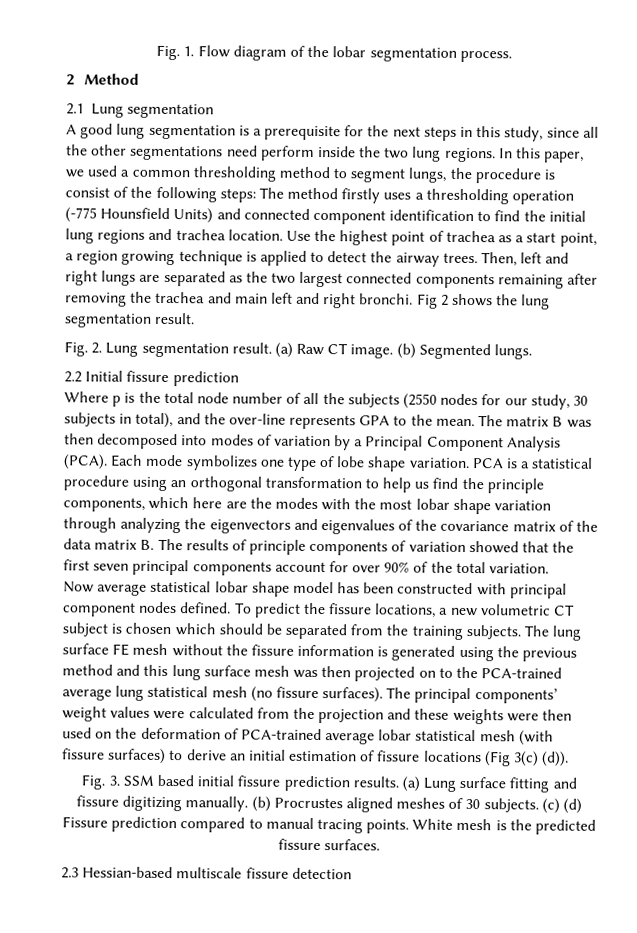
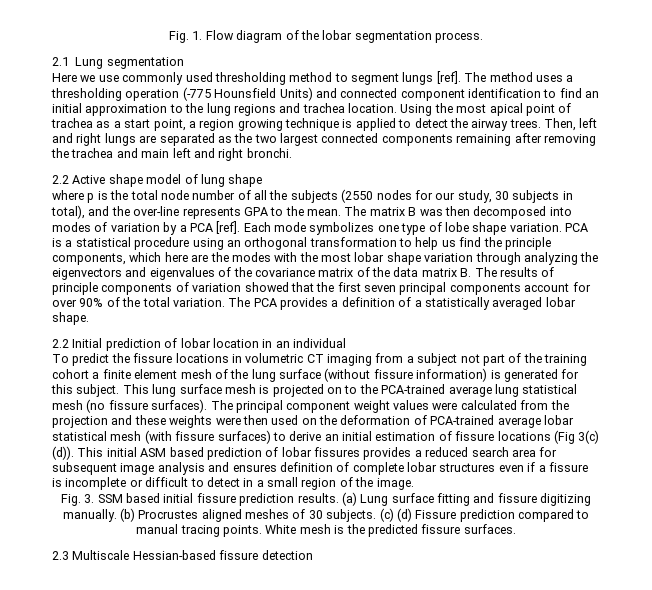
[66,73,139,86] // 2 Method -> (483, 37) none
[66,123,599,142] [66,144,585,163] [65,165,556,184] [65,186,256,203] A good lung segmentation is a prerequisite for the next steps in this study, since all the other segmentations need perform inside the two lung regions. In this paper, we used a common thresholding method to segment lungs, the procedure is consist of the following steps: -> [52,71,461,85] Here we use commonly used thresholding method to segment lungs [ref].
[341,188,381,204] firstly -> (533, 77) none
[523,210,586,222] the initial -> [585,91,600,98] [52,103,204,116] an initial approximation to the
[285,229,389,246] Use the highest -> [400,103,523,116] Using the most apical
[416,293,551,310] [64,312,196,328] [64,341,533,360] [64,370,239,387] [64,391,109,403] Fig 2 shows the lung segmentation result. // Fig. 2. Lung segmentation result. (a) Raw CT image. (b) Segmented lungs. // 2.2 Initial fissure prediction // Where -> [52,174,263,187] [52,190,84,200] // 2.2 Active shape model of lung shape // where
[365,435,561,452] [63,454,108,470] Principal Component Analysis (PCA). -> [189,221,241,234] PCA [ref].
[63,580,567,599] [63,601,576,618] [62,622,582,641] [62,643,578,662] [62,664,169,677] // Now average statistical lobar shape model has been constructed with principal component nodes defined. To predict the fissure locations, a new volumetric CT subject is chosen which should be separated from the training subjects. The lung surface FE mesh without the fissure information is generated using the previous method and this -> [228,297,576,310] [52,312,89,325] [52,338,346,351] [52,353,587,366] [52,368,580,382] [51,384,149,397] The PCA provides a definition of a statistically averaged lobar shape. // 2.2 Initial prediction of lobar location in an individual // To predict the fissure locations in volumetric CT imaging from a subject not part of the training cohort a finite element mesh of the lung surface (without fissure information) is generated for this subject. This
[293,666,352,679] was then -> [259,385,270,394] is
[474,688,558,704] components’ -> [286,401,351,413] component
(570, 759) none -> [77,447,558,460] [52,462,588,475] [52,477,414,490] This initial ASM based prediction of lobar fissures provides a reduced search area for subsequent image analysis and ensures definition of complete lobar structures even if a fissure is incomplete or difficult to detect in a small region of the image.
[82,866,243,879] Hessian-based multiscale -> [72,550,216,560] Multiscale Hessian-based

